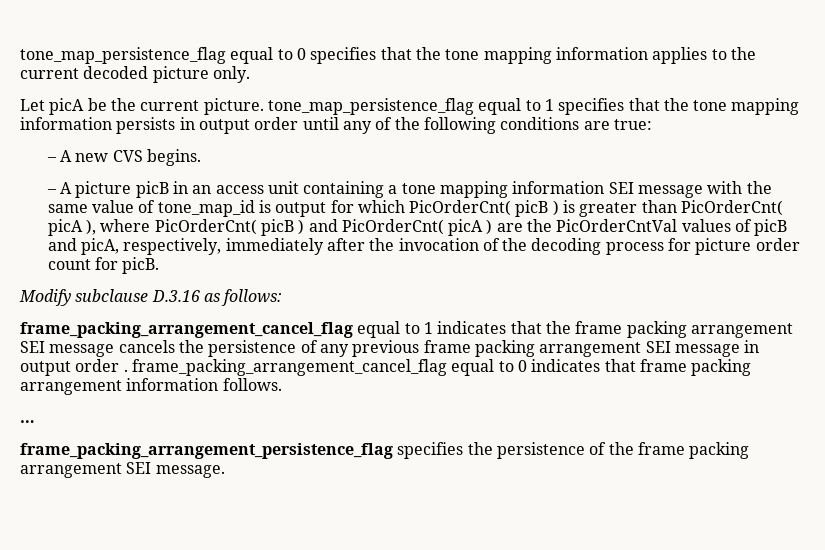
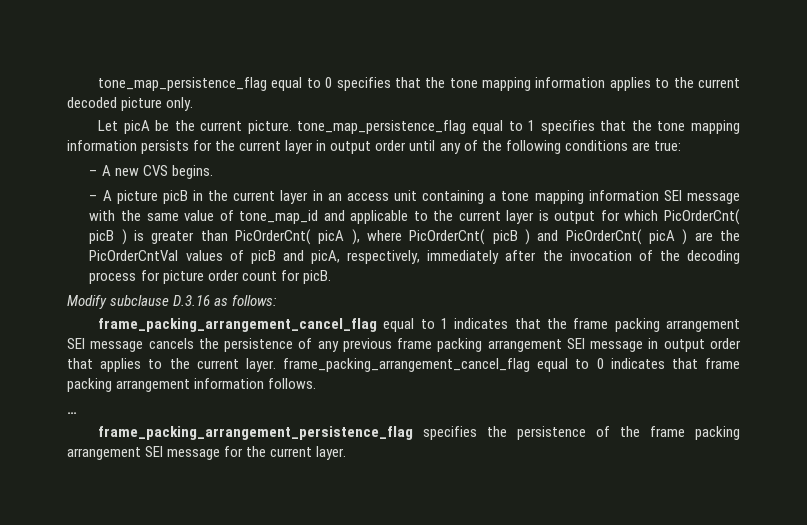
(176, 125) none -> [193,140,314,154] for the current layer
(188, 187) none -> [208,190,323,204] the current layer in
(255, 208) none -> [323,210,535,224] and applicable to the current layer
[123,369,128,372] . -> [67,358,276,372] that applies to the current layer.
[155,465,225,478] message. -> [167,446,347,460] message for the current layer.

